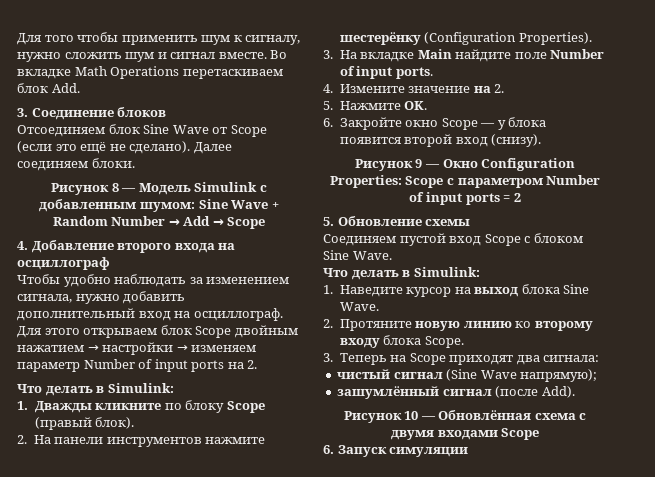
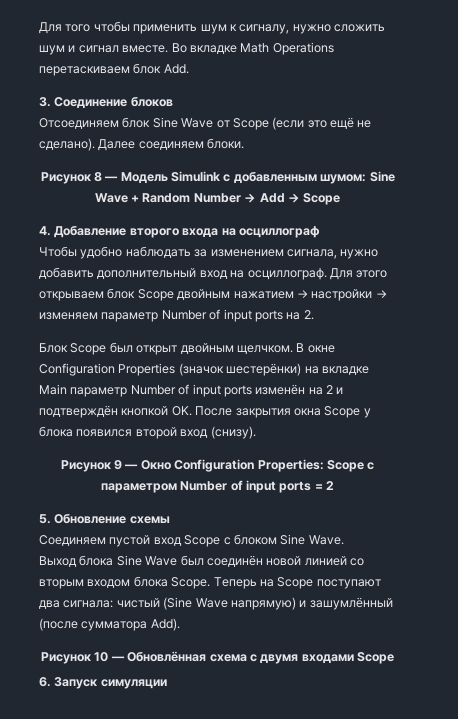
[17,383,174,396] [17,400,265,413] [34,417,135,430] [17,435,266,447] [339,32,592,45] [323,49,605,62] [339,66,433,79] [323,84,505,93] [323,101,428,110] [323,117,496,130] Что делать в Simulink: // 1. Дважды кликните по блоку Scope (правый блок). // 2. На панели инструментов нажмите шестерёнку (Configuration Properties). // 3. На вкладке Main найдите поле Number of input ports. // 4. Измените значение на 2. // 5. Нажмите OK. // 6. Закройте окно Scope — -> [39,342,335,355] [39,363,369,376] [39,384,344,397] [39,405,361,418] Блок Scope был открыт двойным щелчком. В окне Configuration Properties (значок шестерёнки) на вкладке Main параметр Number of input ports изменён на 2 и подтверждён кнопкой OK. После закрытия окна Scope
[339,137,402,144] появится -> [76,429,133,437] появился
[323,267,480,280] [323,284,590,297] [339,302,379,311] [323,319,593,331] [339,338,380,348] Что делать в Simulink: // 1. Наведите курсор на выход блока Sine Wave. // 2. Протяните новую линию ко второму входу -> [39,555,364,567] [39,579,131,589] Выход блока Sine Wave был соединён новой линией со вторым входом
[323,353,333,362] // 3. -> (211, 583) none
[449,355,514,365] приходят -> [316,579,381,589] поступают
[337,369,598,382] [337,386,539,399] // чистый сигнал (Sine Wave напрямую); // зашумлённый сигнал (после -> [116,597,393,610] [39,618,148,631] чистый (Sine Wave напрямую) и зашумлённый (после сумматора

